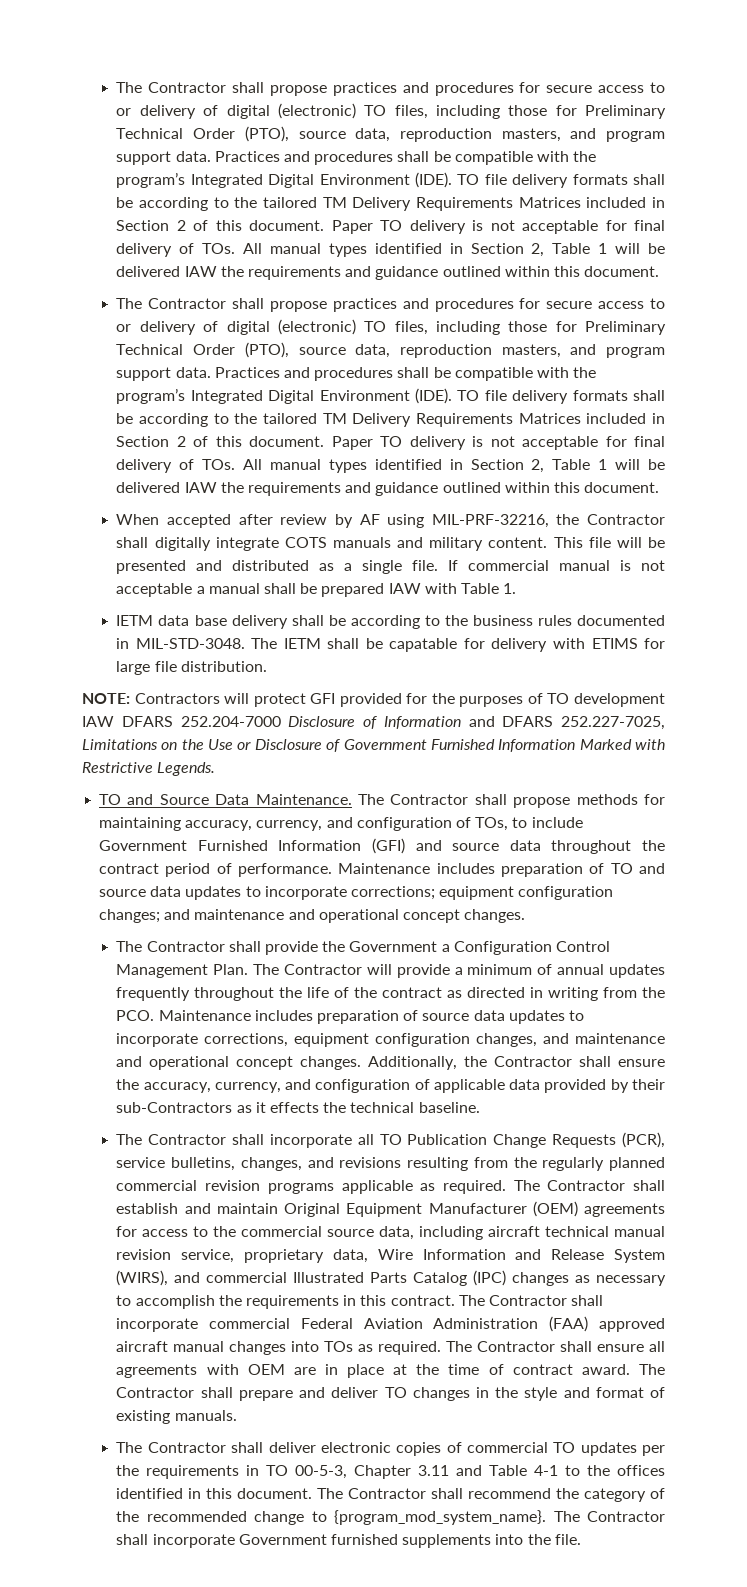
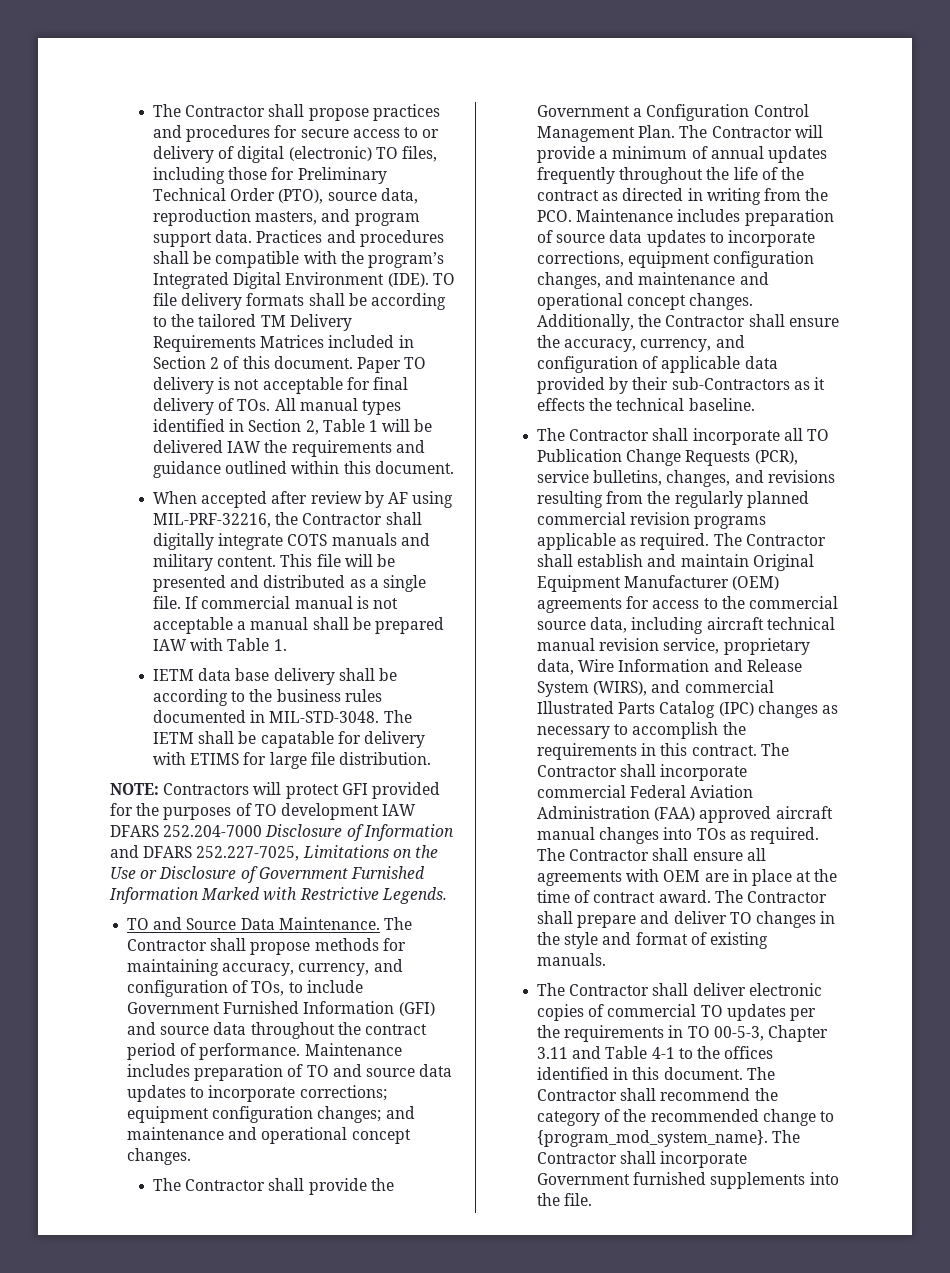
[116,298,665,312] [116,319,667,335] [116,342,665,358] [116,367,597,381] [116,388,666,404] [116,413,666,427] [116,436,665,450] [116,459,666,473] [116,482,660,496] // The Contractor shall propose practices and procedures for secure access to or delivery of digital (electronic) TO files, including those for Preliminary Technical Order (PTO), source data, reproduction masters, and program support data. Practices and procedures shall be compatible with the program’s Integrated Digital Environment (IDE). TO file delivery formats shall be according to the tailored TM Delivery Requirements Matrices included in Section 2 of this document. Paper TO delivery is not acceptable for final delivery of TOs. All manual types identified in Section 2, Table 1 will be delivered IAW the requirements and guidance outlined within this document. -> (454, 467) none

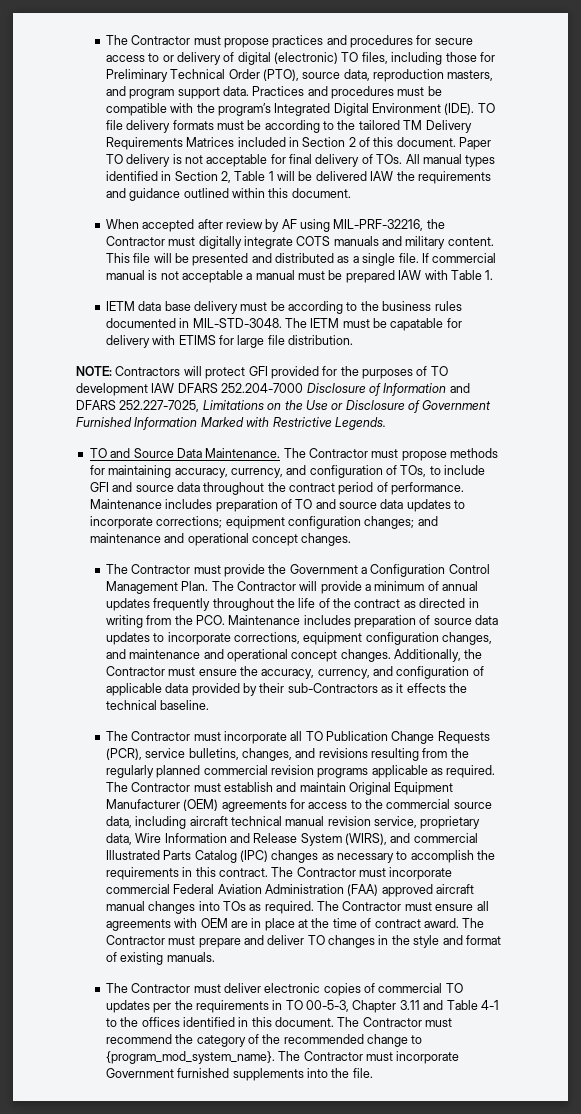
[152,104,305,117] The Contractor shall -> [105,35,221,45] The Contractor must
[152,251,189,264] shall -> [397,87,425,96] must
[308,293,345,306] shall -> [216,121,244,130] must
[385,512,422,525] shall -> [168,237,196,246] must
[312,617,349,630] shall -> [298,271,326,280] must
[338,668,375,681] shall -> [240,302,268,311] must
[198,731,235,744] shall -> [342,319,370,328] must
[210,938,247,951] shall -> [371,449,399,458] must
[127,1001,435,1016] Government Furnished Information (GFI) -> [89,482,109,492] GFI
[268,1178,305,1191] shall -> [193,565,221,574] must
[748,314,785,327] shall -> [168,667,196,676] must
[652,428,689,441] shall -> [193,732,221,741] must
[536,554,573,567] shall -> [193,783,221,792] must
[620,764,657,777] shall -> [359,868,387,877] must
[652,848,689,861] shall -> [404,902,432,911] must
[536,911,573,924] shall -> [168,936,196,945] must
[652,983,689,996] shall -> [193,984,221,993] must
[620,1088,657,1101] shall -> [425,1018,453,1027] must
[620,1151,657,1164] shall -> [365,1052,393,1061] must

